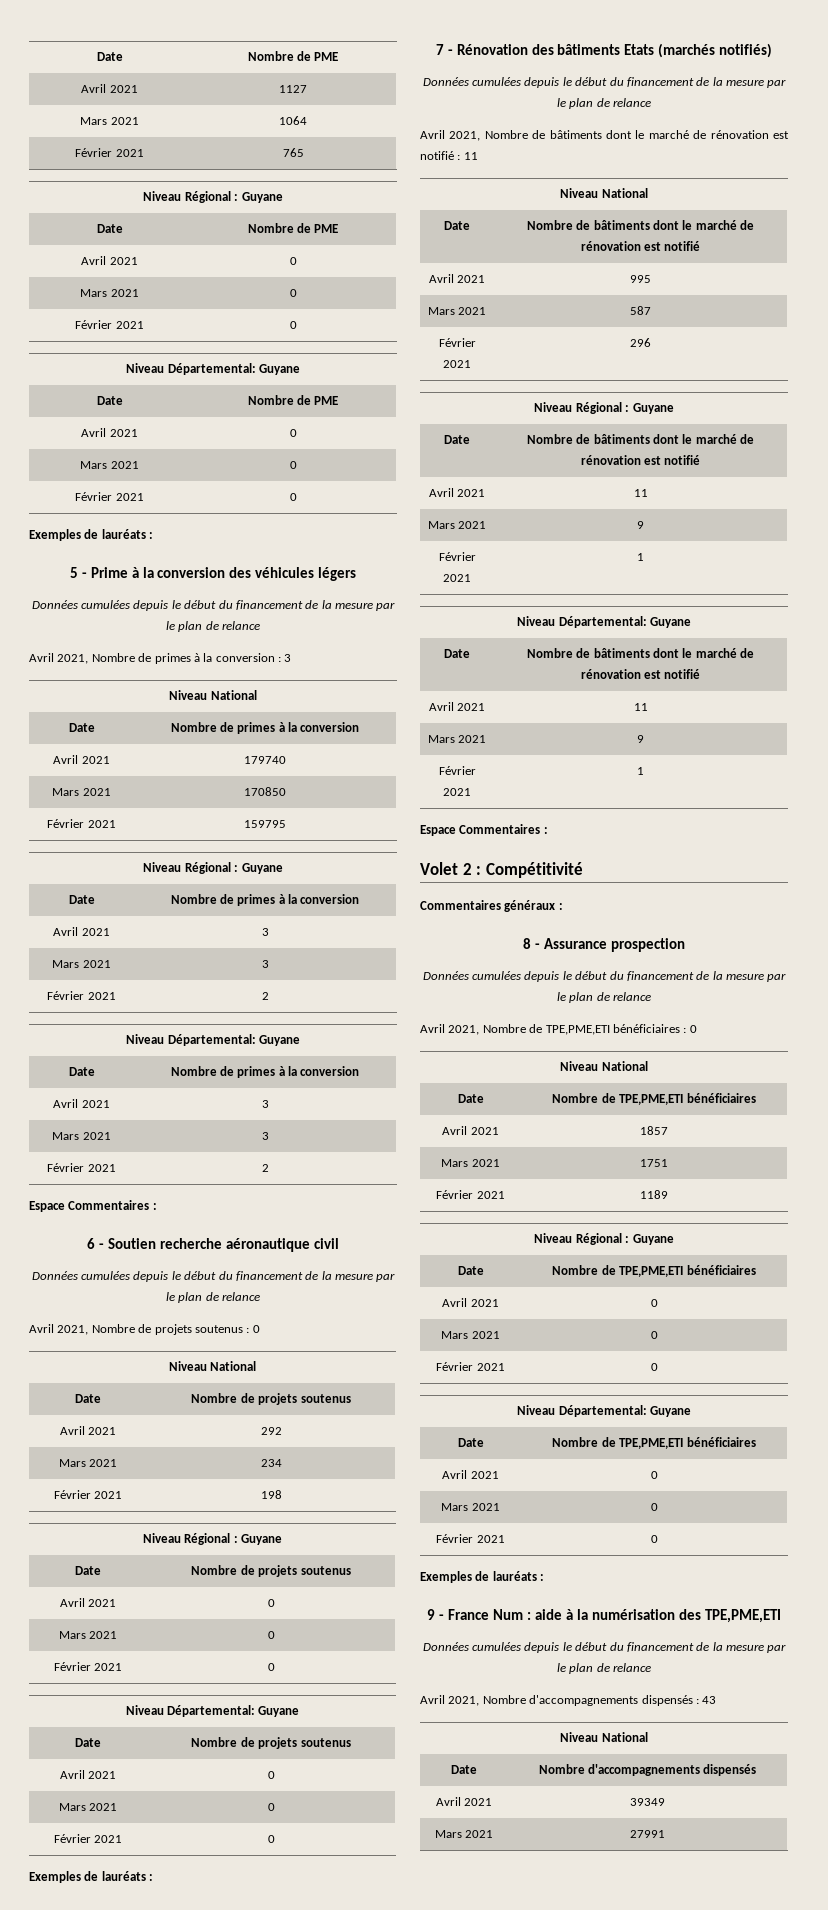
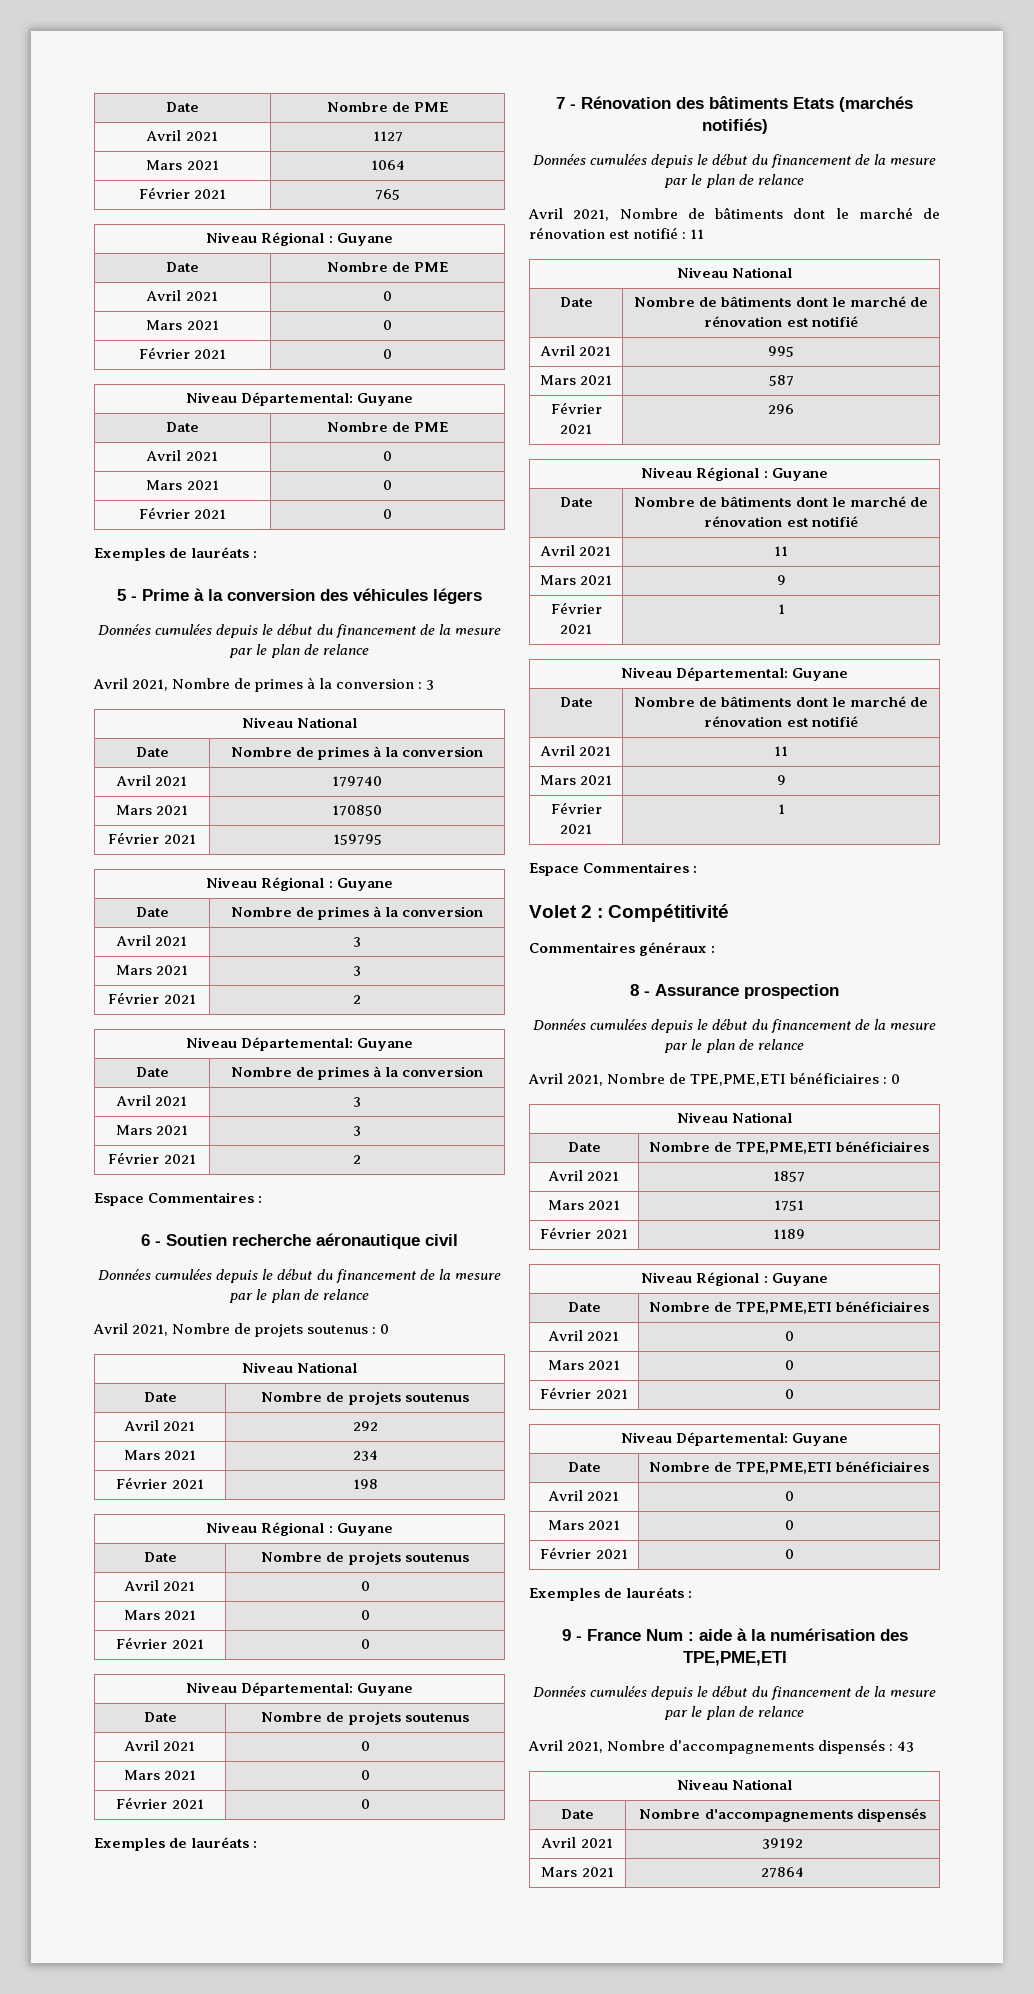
[630,1798,665,1806] [434,1830,494,1838] [630,1830,665,1838] 39349 // Mars 2021 | 27991 -> [762,1838,803,1849] [541,1867,614,1877] [761,1867,804,1878] 39192 // Mars 2021 | 27864

